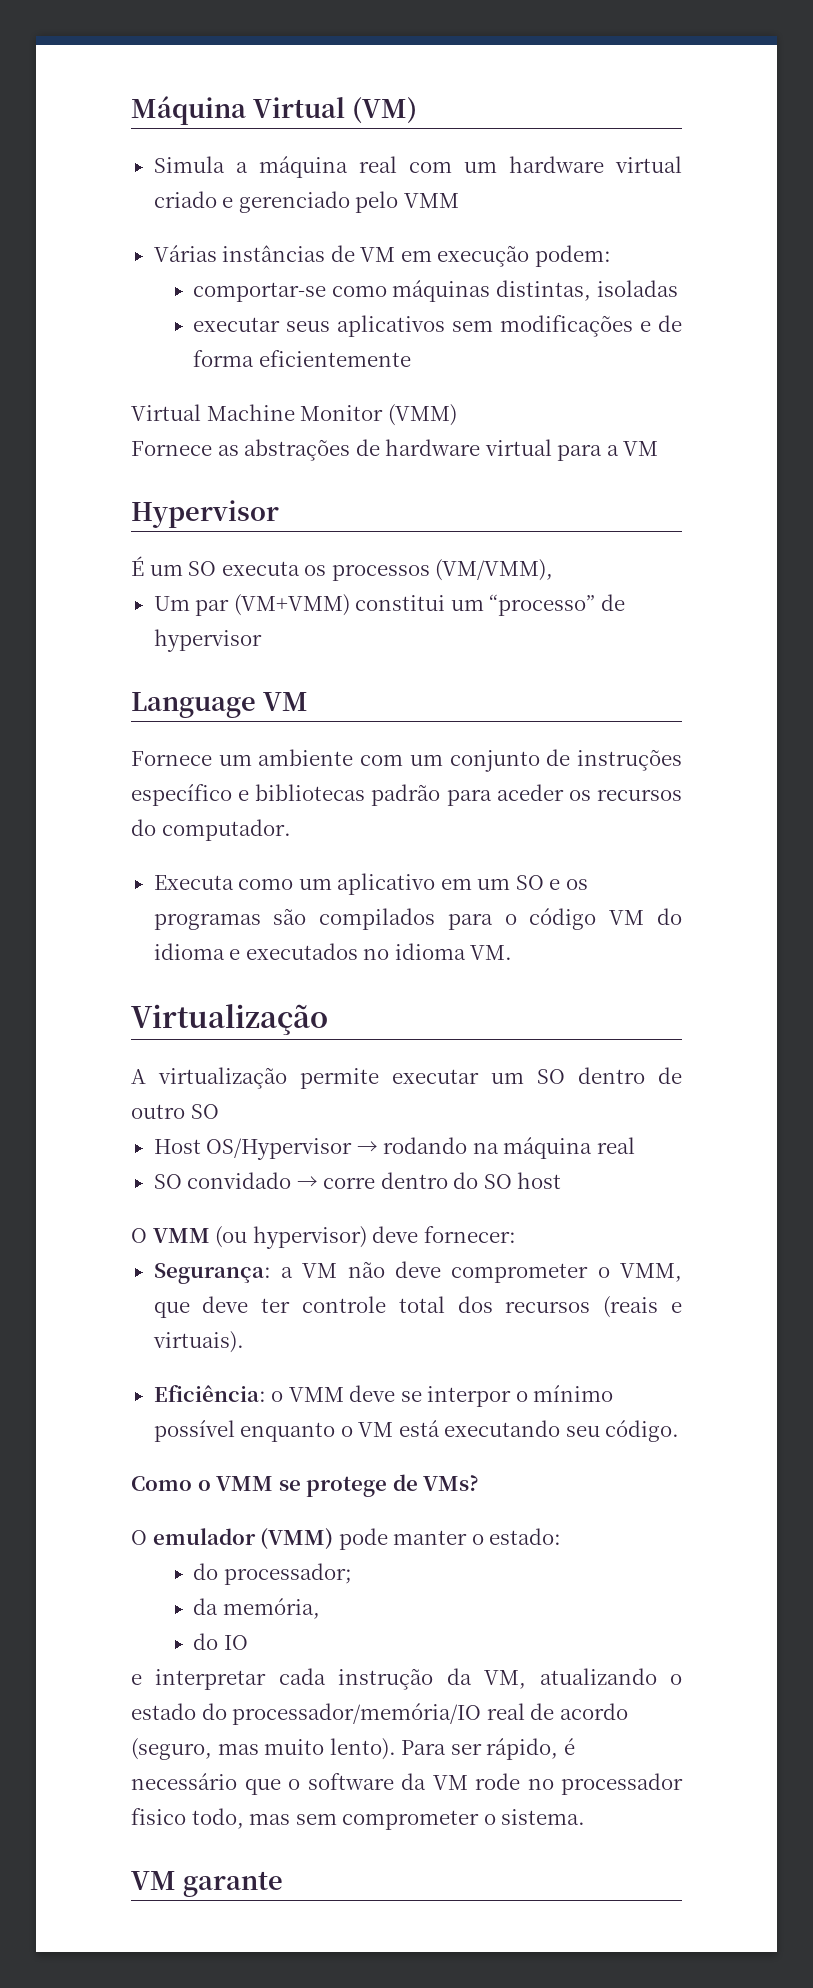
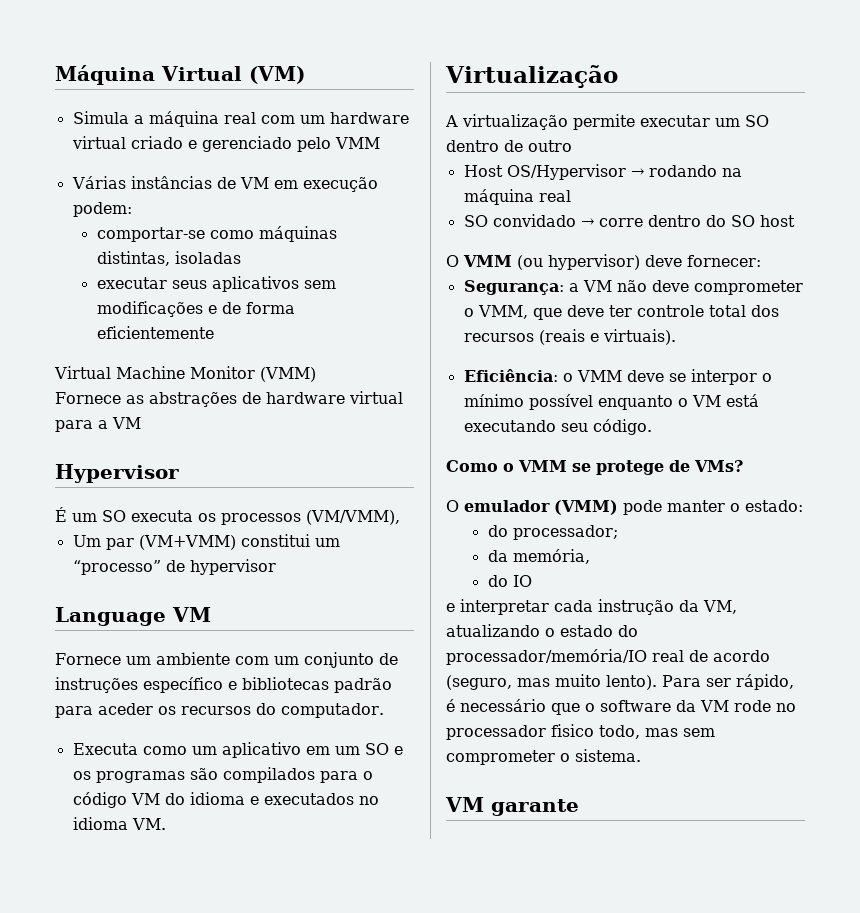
[190,1104,219,1119] SO -> (572, 146) none

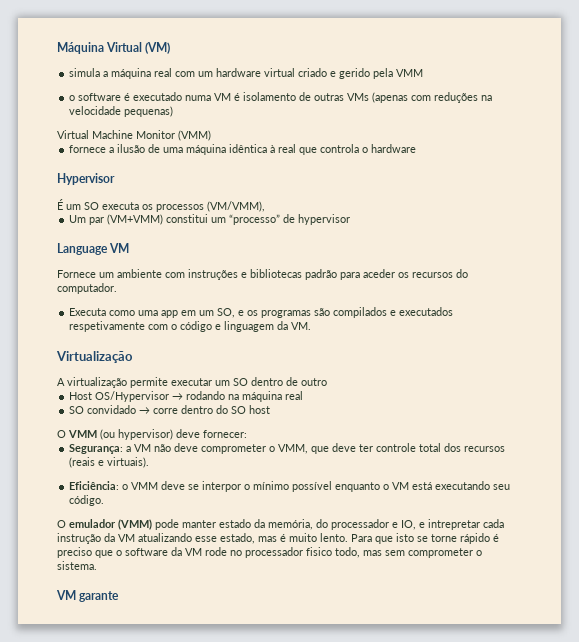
[72,111,129,124] Simula -> [69,68,101,77] simula
[201,136,331,152] gerenciado pelo -> [339,68,394,79] gerido pela
[71,176,378,192] [72,202,132,217] [96,226,337,242] [96,251,241,266] [96,276,336,292] [96,301,295,317] [96,326,214,339] [54,366,316,382] [55,391,403,407] [55,417,141,432] Várias instâncias de VM em execução podem: // comportar-se como máquinas distintas, isoladas // executar seus aplicativos sem modificações e de forma eficientemente // Virtual Machine Monitor (VMM) // Fornece as abstrações de hardware virtual para a VM -> [69,92,493,103] [69,106,174,117] [57,130,211,141] [69,144,417,155] o software é executado numa VM é isolamento de outras VMs (apenas com reduções na velocidade pequenas) // Virtual Machine Monitor (VMM) // fornece a ilusão de uma máquina idêntica à real que controla o hardware
[273,652,398,668] [55,677,223,693] um conjunto de instruções específico -> [188,269,238,280] instruções
[191,742,301,758] um aplicativo -> [138,310,179,318] uma app
[364,743,389,755] SO -> [217,308,236,318] SO,
[319,771,373,783] [72,792,379,808] [72,817,128,830] para o código VM do idioma e executados no idioma -> [390,307,454,316] [69,321,289,332] e executados respetivamente com o código e linguagem da
[446,460,743,475] // Como o VMM se protege de VMs? -> (105, 500) none
[730,500,803,512] [487,525,618,540] [487,549,590,564] [487,575,532,587] [446,599,737,615] [446,624,638,637] [446,649,770,665] [446,674,794,690] [446,699,546,712] o estado: // do processador; // da memória, // do IO // e interpretar cada instrução da VM, atualizando o estado do processador/memória/IO real de acordo (seguro, mas muito lento). Para ser rápido, é necessário -> [219,519,504,530] [57,533,499,544] [57,547,92,558] estado da memória, do processador e IO, e intrepretar cada instrução da VM atualizando esse estado, mas é muito lento. Para que isto se torne rápido é preciso

